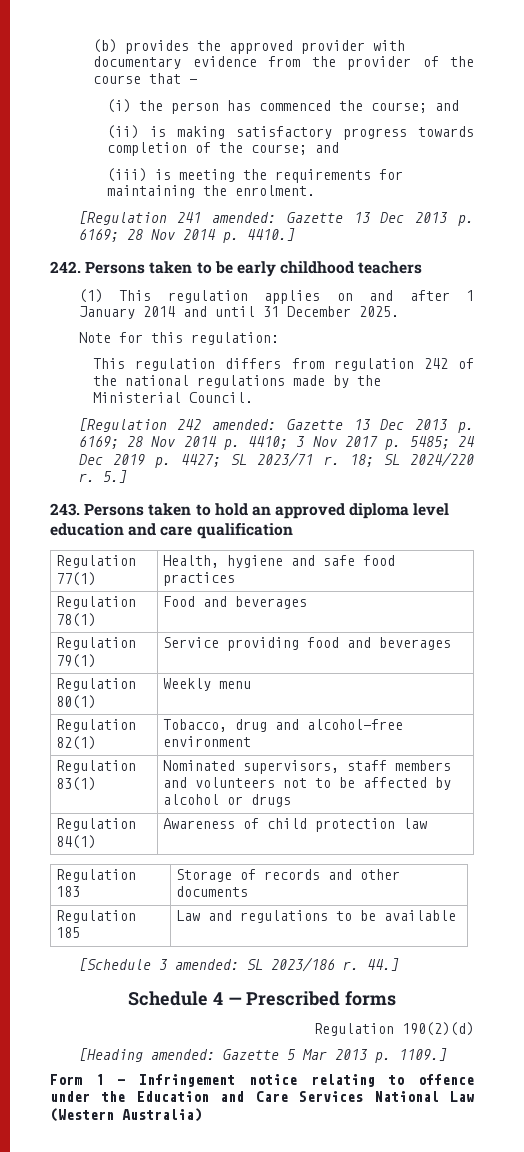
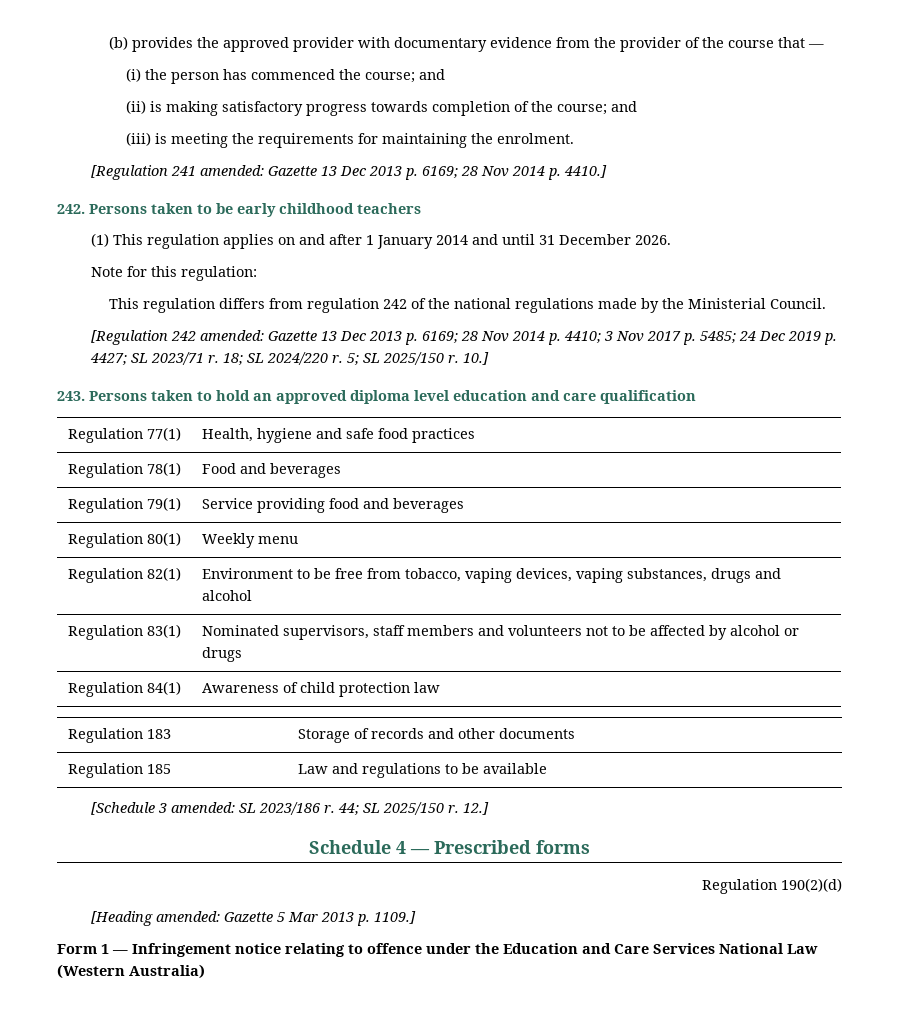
[358,306,399,317] 2025. -> [635,235,672,245] 2026.
[102,470,127,483] 5.] -> [347,352,490,365] 5; SL 2025/150 r. 10.]
[162,719,403,732] [162,736,251,747] Tobacco, drug and alcohol-free environment -> [201,568,781,583] [201,590,252,601] Environment to be free from tobacco, vaping devices, vaping substances, drugs and alcohol
[366,958,399,971] 44.] -> [338,802,490,815] 44; SL 2025/150 r. 12.]

